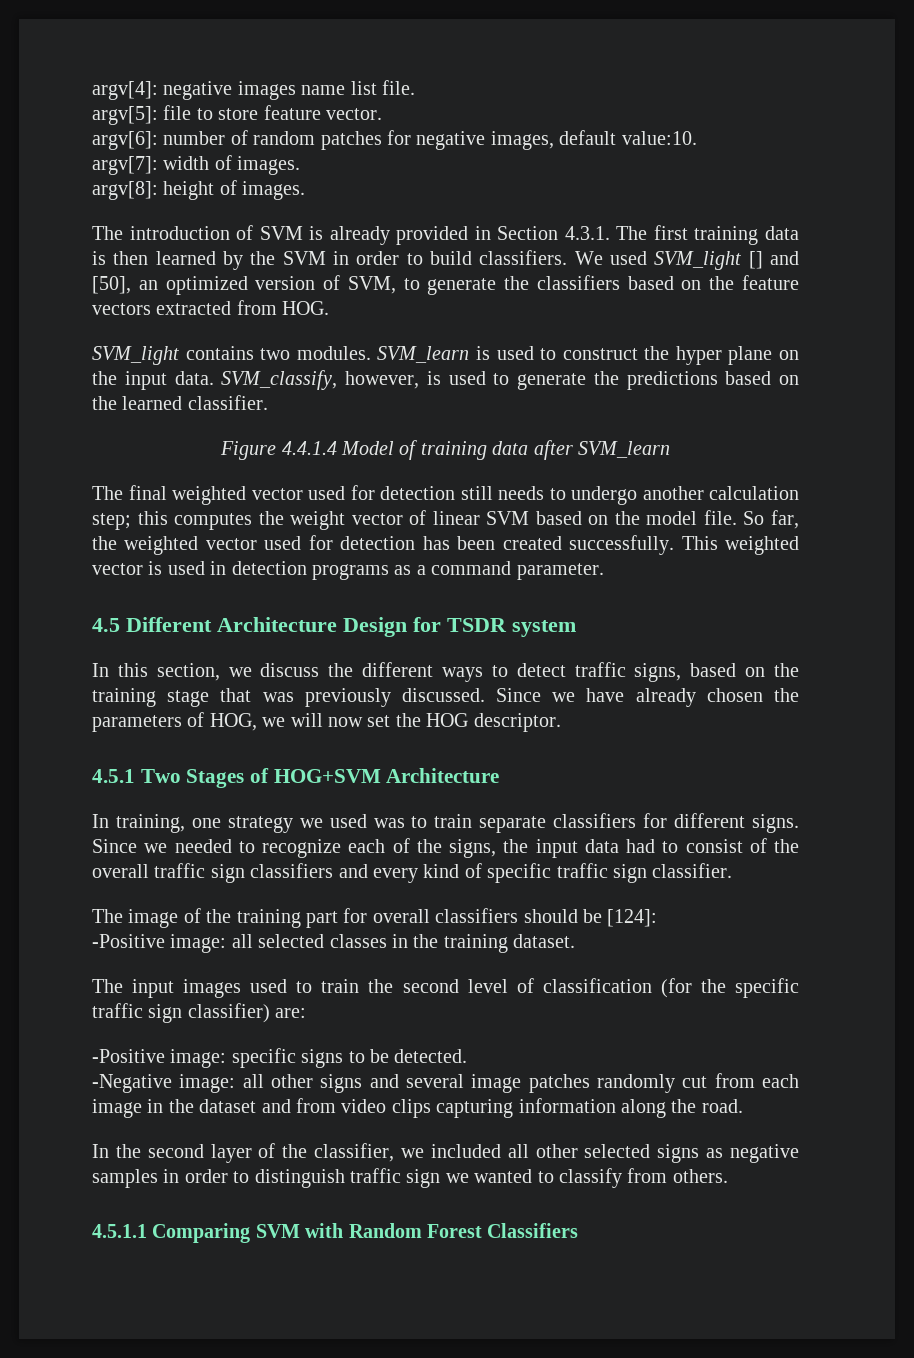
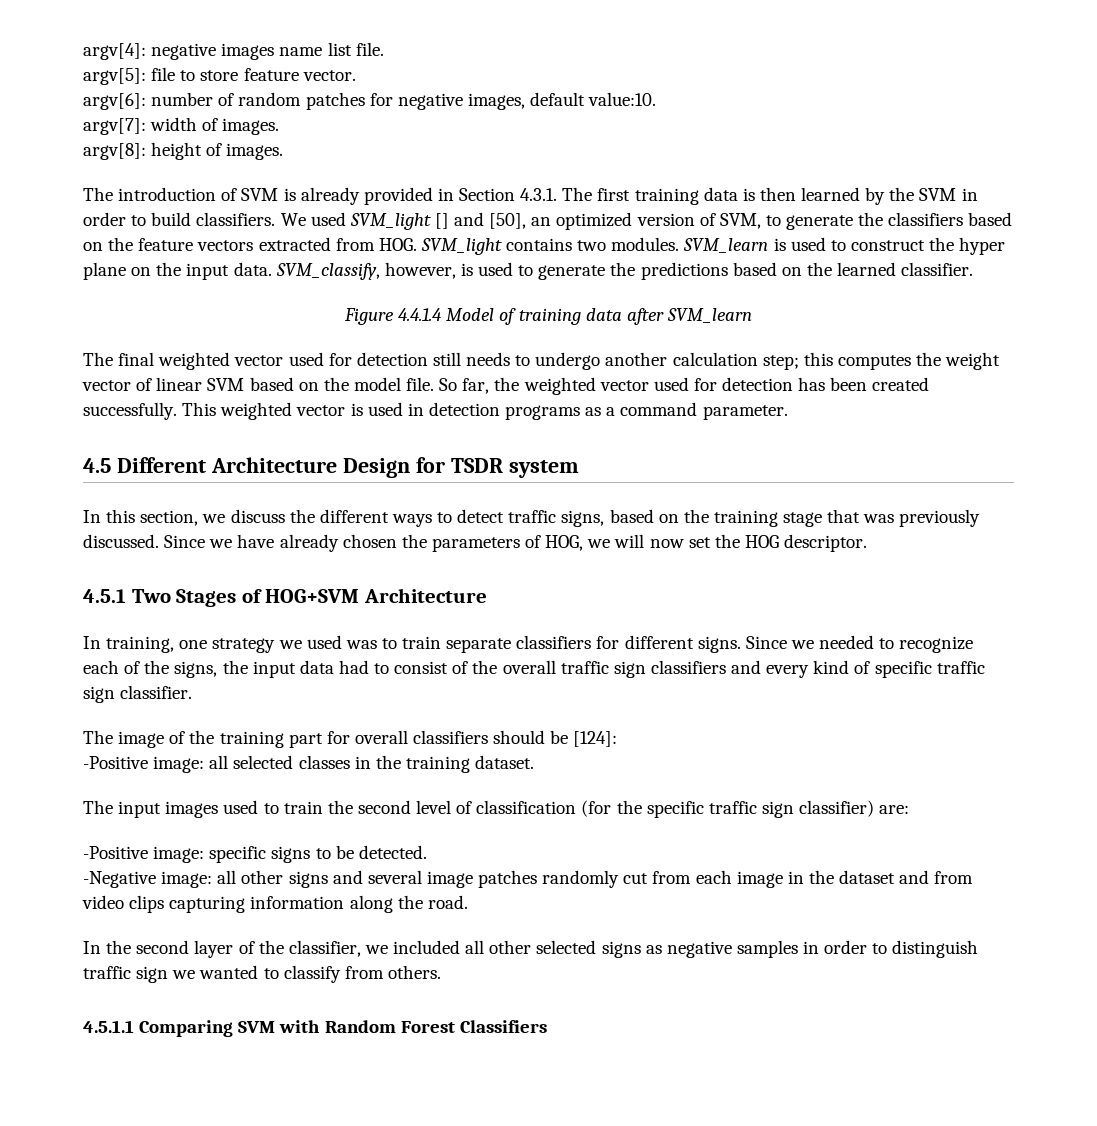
(330, 308) // -> (417, 244) none

